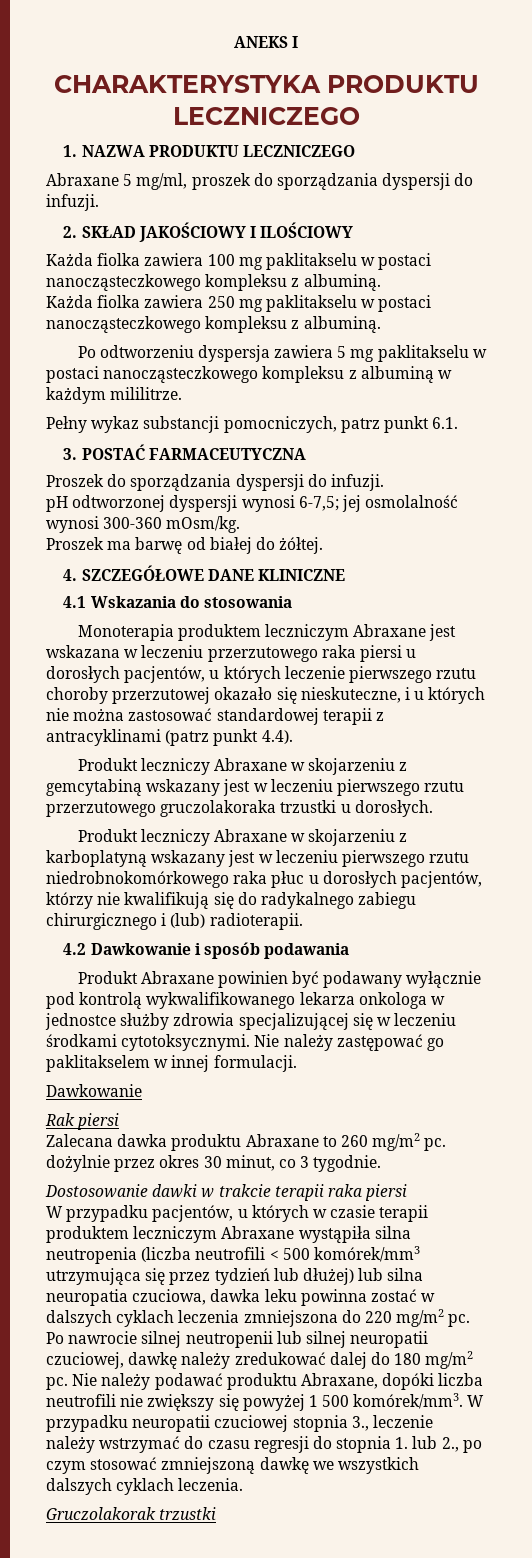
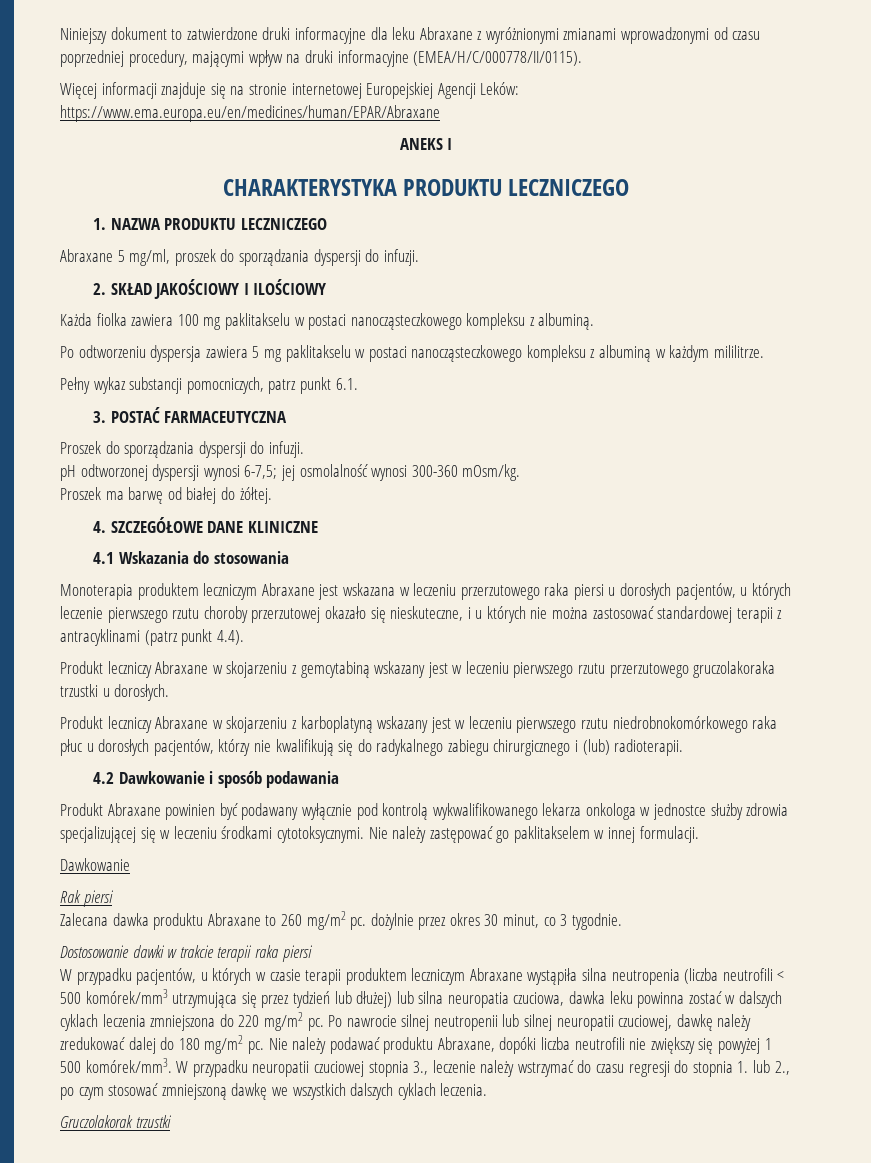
(233, 42) none -> [60,27,761,44] [60,50,583,67] [60,82,520,99] [60,105,440,122] Niniejszy dokument to zatwierdzone druki informacyjne dla leku Abraxane z wyróżnionymi zmianami wprowadzonymi od czasu poprzedniej procedury, mającymi wpływ na druki informacyjne (EMEA/H/C/000778/II/0115). // Więcej informacji znajduje się na stronie internetowej Europejskiej Agencji Leków: https://www.ema.europa.eu/en/medicines/human/EPAR/Abraxane //
[46,295,432,312] [46,316,381,333] // Każda fiolka zawiera 250 mg paklitakselu w postaci nanocząsteczkowego kompleksu z albuminą. -> (595, 321) none

